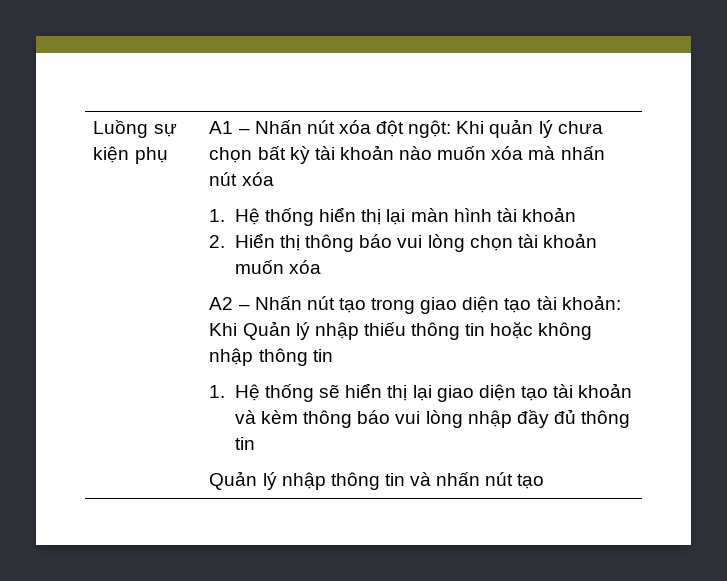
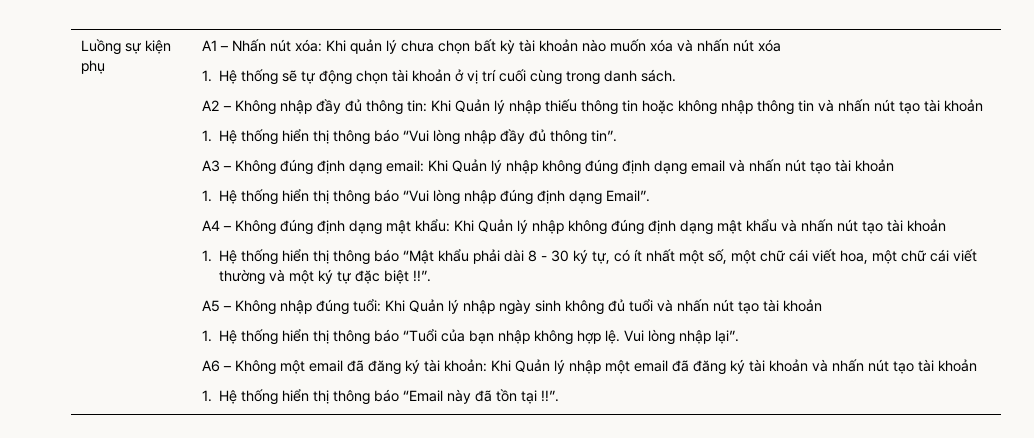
[338,120,452,138] xóa đột ngột: -> [294,39,322,52] xóa:
[528,146,556,160] mà -> [676,39,693,52] và
[319,207,576,225] [209,233,597,252] [234,260,322,274] [209,295,621,314] hiển thị lại màn hình tài khoản // 2. Hiển thị thông báo vui lòng chọn tài khoản muốn xóa // A2 – Nhấn nút tạo trong giao diện tạo tài khoản: -> [281,69,676,85] [201,99,427,115] sẽ tự động chọn tài khoản ở vị trí cuối cùng trong danh sách. // A2 – Không nhập đầy đủ thông tin:
[209,383,633,402] [234,410,421,428] // 1. Hệ thống sẽ hiển thị lại giao diện tạo tài khoản và kèm thông báo vui -> [817,99,983,114] [201,129,429,145] và nhấn nút tạo tài khoản // 1. Hệ thống hiển thị thông báo “Vui
[234,437,255,450] [209,471,545,490] tin // Quản lý nhập thông tin và nhấn nút tạo -> [590,130,617,142] [201,159,894,175] [201,189,650,205] [201,219,946,235] [201,249,977,265] [218,269,431,285] [201,299,822,315] [201,329,739,345] [201,359,977,375] [201,389,559,405] tin”. // A3 – Không đúng định dạng email: Khi Quản lý nhập không đúng định dạng email và nhấn nút tạo tài khoản // 1. Hệ thống hiển thị thông báo “Vui lòng nhập đúng định dạng Email”. // A4 – Không đúng định dạng mật khẩu: Khi Quản lý nhập không đúng định dạng mật khẩu và nhấn nút tạo tài khoản // 1. Hệ thống hiển thị thông báo “Mật khẩu phải dài 8 - 30 ký tự, có ít nhất một số, một chữ cái viết hoa, một chữ cái viết thường và một ký tự đặc biệt !!”. // A5 – Không nhập đúng tuổi: Khi Quản lý nhập ngày sinh không đủ tuổi và nhấn nút tạo tài khoản // 1. Hệ thống hiển thị thông báo “Tuổi của bạn nhập không hợp lệ. Vui lòng nhập lại”. // A6 – Không một email đã đăng ký tài khoản: Khi Quản lý nhập một email đã đăng ký tài khoản và nhấn nút tạo tài khoản // 1. Hệ thống hiển thị thông báo “Email này đã tồn tại !!”.

